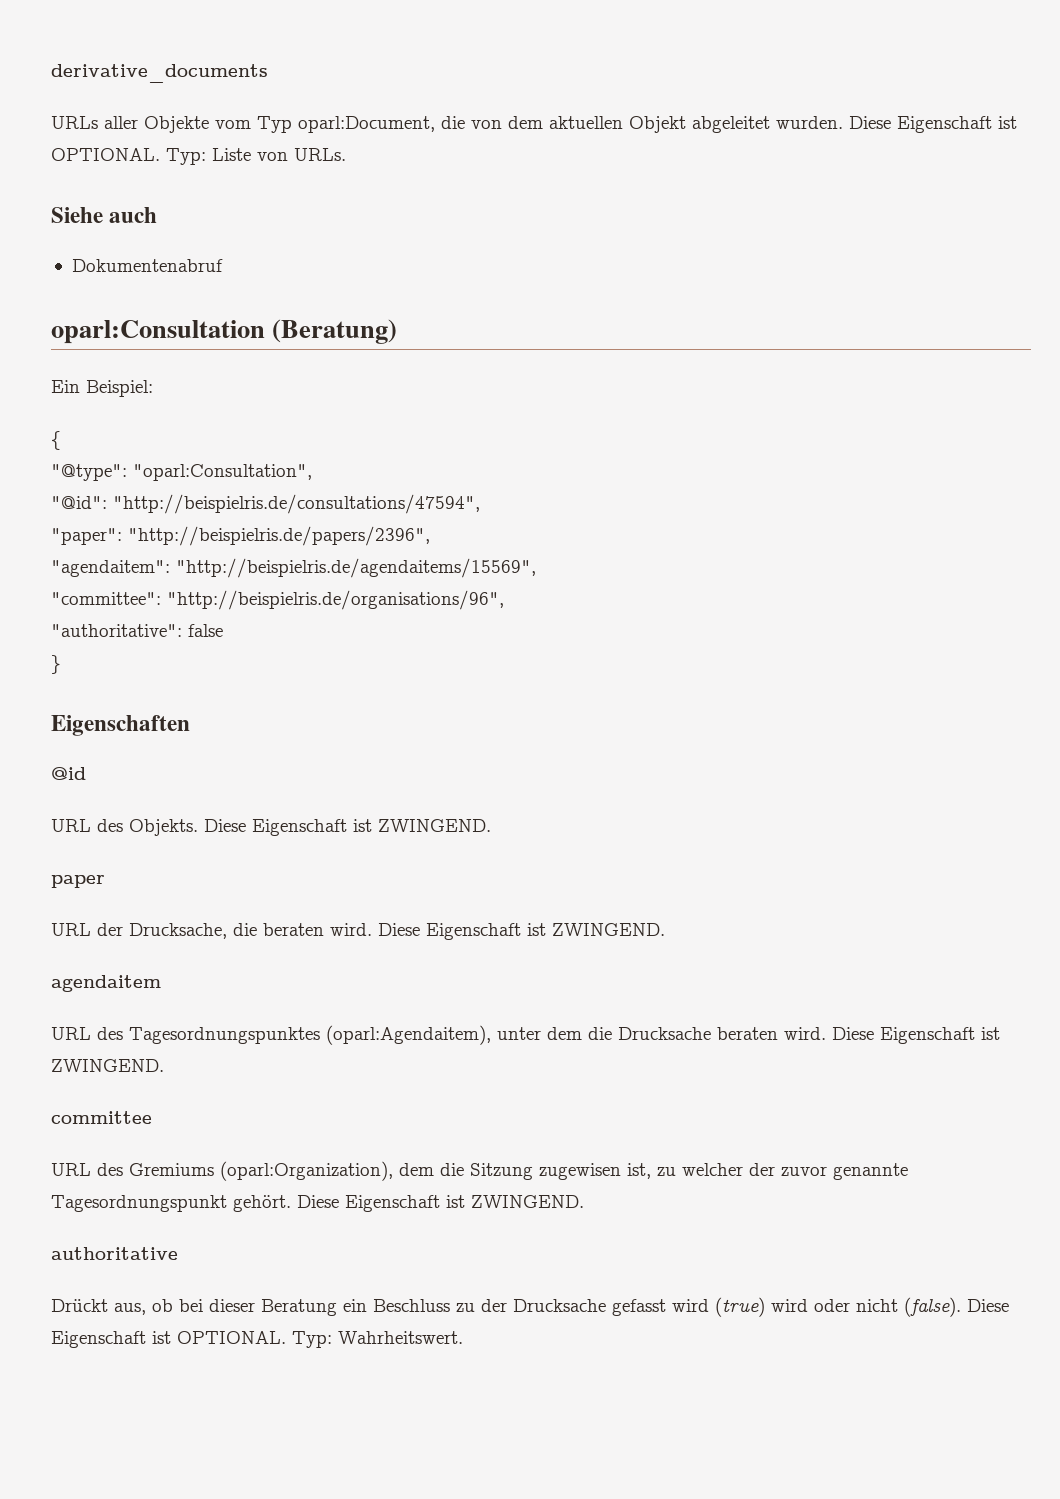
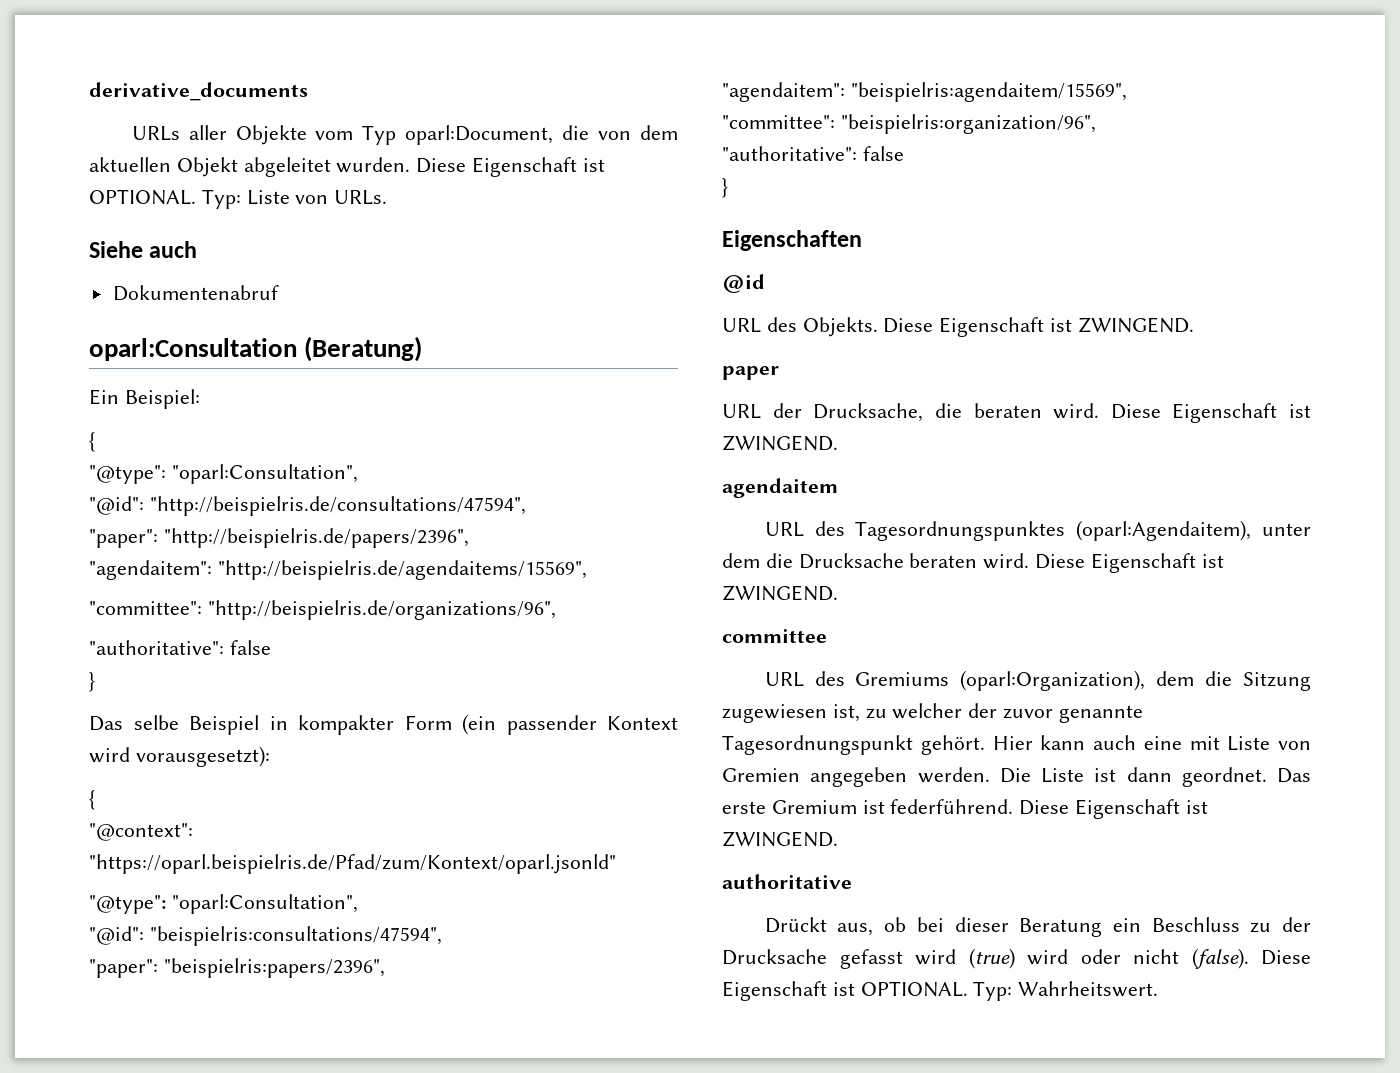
[167,590,504,610] "http://beispielris.de/organisations/96", -> [207,600,556,620] [89,640,271,655] [89,672,95,692] [89,714,678,735] [89,746,270,767] [89,790,95,810] [89,823,193,841] [89,854,616,874] [89,894,358,914] [89,926,442,946] [89,958,385,978] [722,82,1127,102] [722,114,1096,134] "http://beispielris.de/organizations/96", // "authoritative": false // } // Das selbe Beispiel in kompakter Form (ein passender Kontext wird vorausgesetzt): // { // "@context": "https://oparl.beispielris.de/Pfad/zum/Kontext/oparl.jsonld" // "@type": "oparl:Consultation", // "@id": "beispielris:consultations/47594", // "paper": "beispielris:papers/2396", // "agendaitem": "beispielris:agendaitem/15569", // "committee": "beispielris:organization/96",
[539,1163,621,1180] zugewisen -> [722,704,827,723] zugewiesen
(291, 1203) none -> [992,735,1311,751] [722,767,1311,787] [722,799,1014,814] Hier kann auch eine mit Liste von Gremien angegeben werden. Die Liste ist dann geordnet. Das erste Gremium ist federführend.

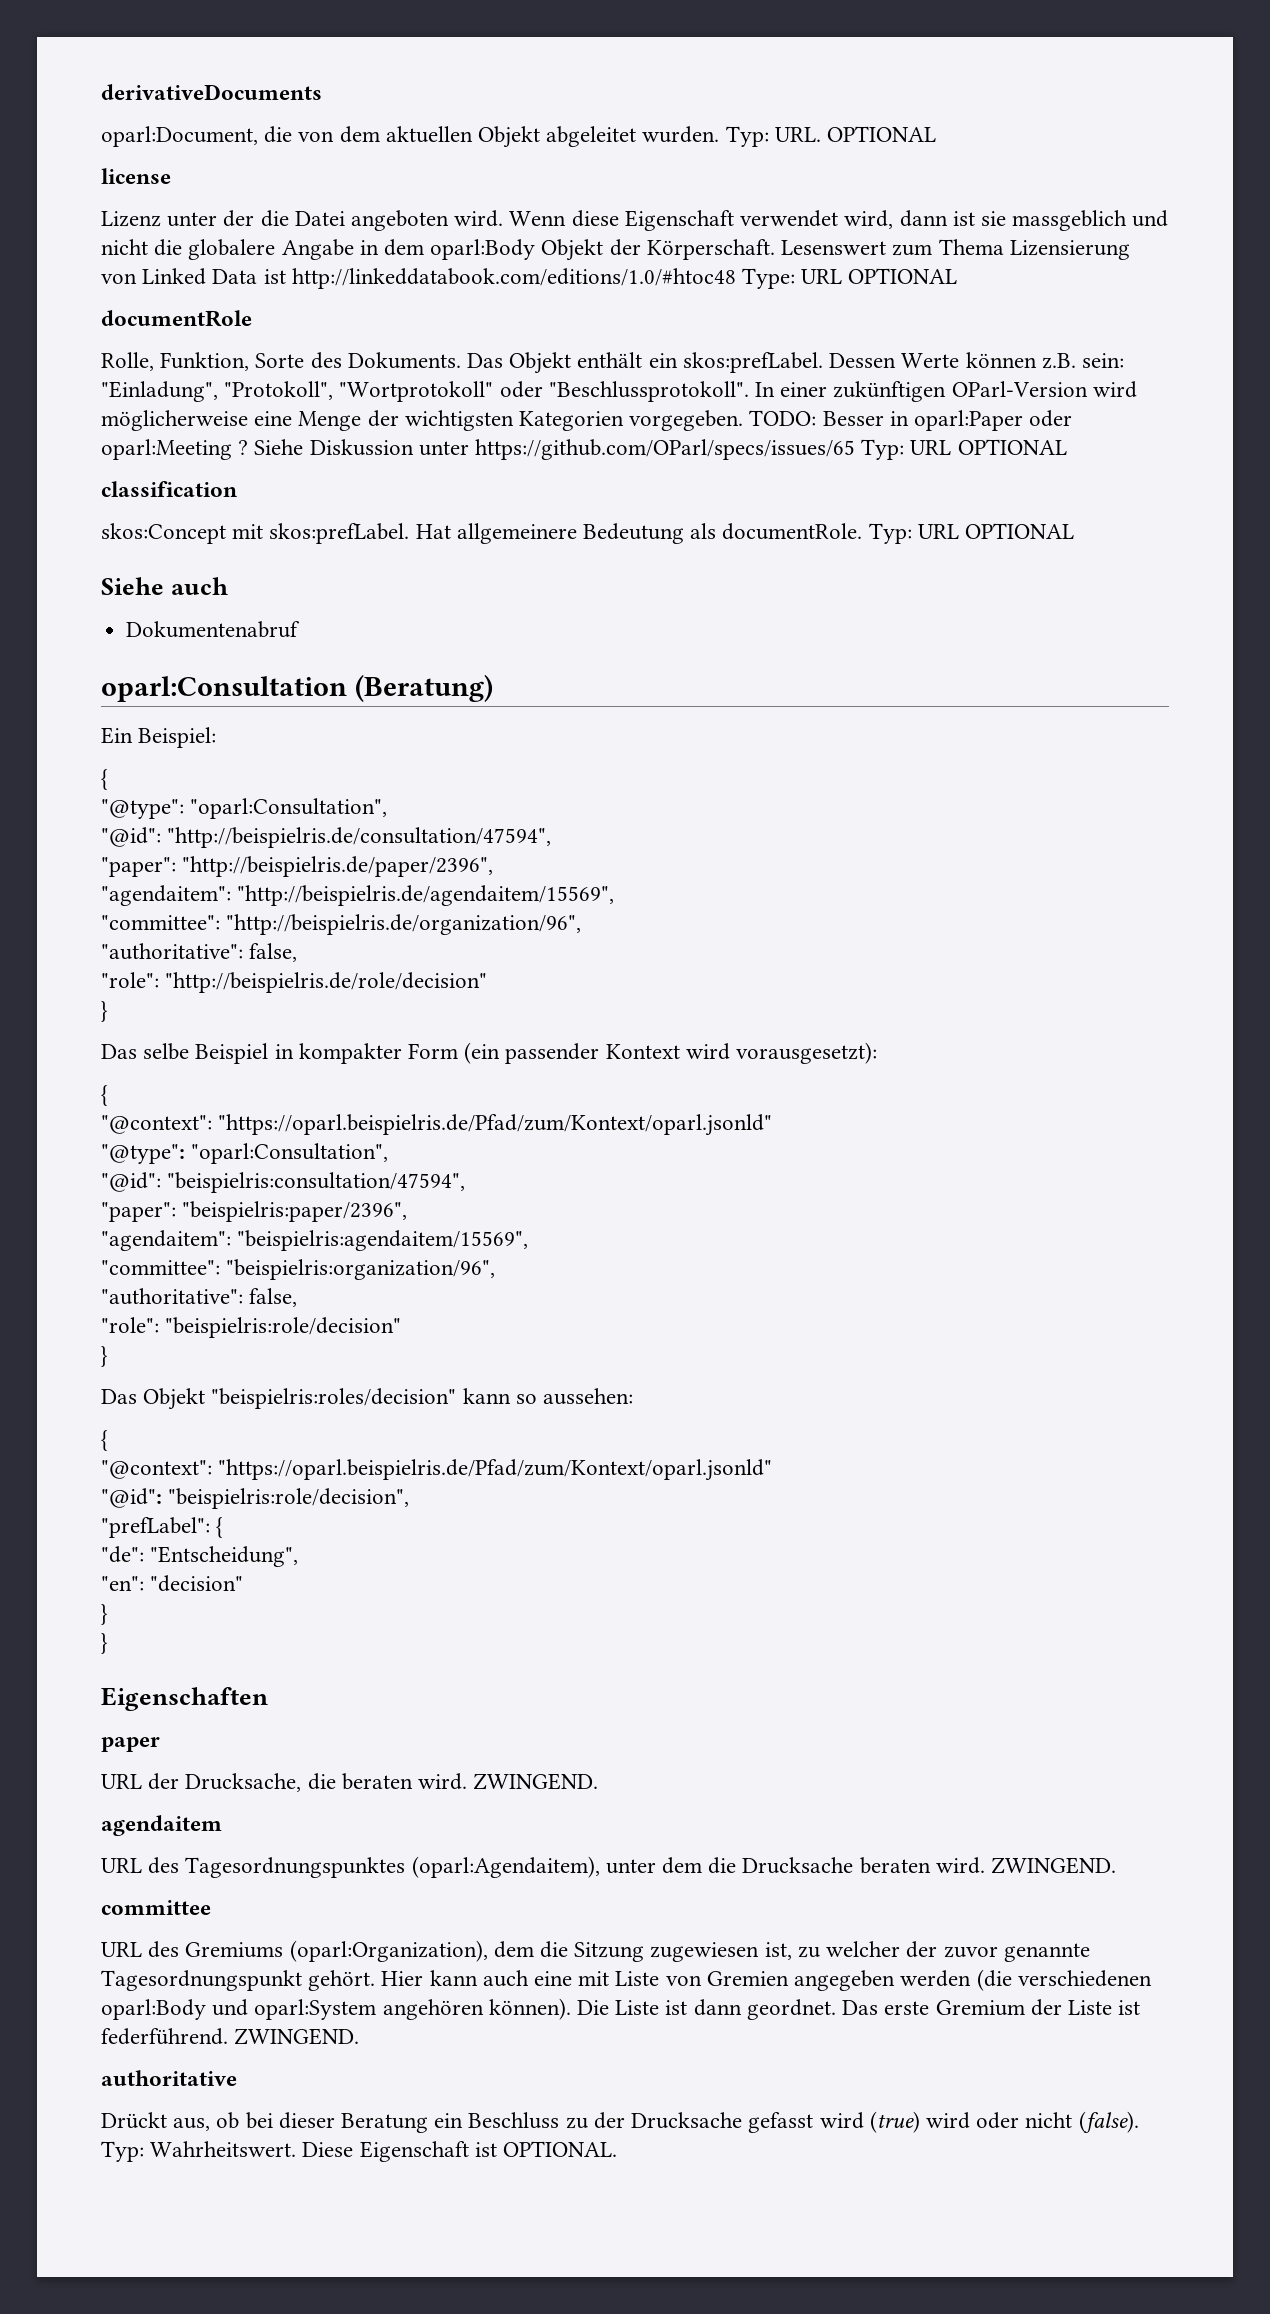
[89,82,308,101] [131,125,397,145] derivative_documents // URLs aller Objekte vom Typ -> [101,84,322,100] derivativeDocuments //
[416,157,605,177] [89,189,388,209] Diese Eigenschaft ist OPTIONAL. Typ: Liste von URLs. -> [725,126,937,147] [101,168,171,184] [101,210,1169,231] [101,239,1130,261] [101,268,958,289] [101,310,252,327] [101,352,1124,374] [101,381,1137,402] [101,410,1073,431] [101,439,1067,460] [101,481,237,497] [101,523,1075,544] Typ: URL. OPTIONAL // license // Lizenz unter der die Datei angeboten wird. Wenn diese Eigenschaft verwendet wird, dann ist sie massgeblich und nicht die globalere Angabe in dem oparl:Body Objekt der Körperschaft. Lesenswert zum Thema Lizensierung von Linked Data ist http://linkeddatabook.com/editions/1.0/#htoc48 Type: URL OPTIONAL // documentRole // Rolle, Funktion, Sorte des Dokuments. Das Objekt enthält ein skos:prefLabel. Dessen Werte können z.B. sein: "Einladung", "Protokoll", "Wortprotokoll" oder "Beschlussprotokoll". In einer zukünftigen OParl-Version wird möglicherweise eine Menge der wichtigsten Kategorien vorgegeben. TODO: Besser in oparl:Paper oder oparl:Meeting ? Siehe Diskussion unter https://github.com/OParl/specs/issues/65 Typ: URL OPTIONAL // classification // skos:Concept mit skos:prefLabel. Hat allgemeinere Bedeutung als documentRole. Typ: URL OPTIONAL
[149,496,526,516] [89,528,469,548] [89,560,587,580] [89,600,556,620] [89,640,271,655] "http://beispielris.de/consultations/47594", // "paper": "http://beispielris.de/papers/2396", // "agendaitem": "http://beispielris.de/agendaitems/15569", // "committee": "http://beispielris.de/organizations/96", // "authoritative": false -> [167,827,552,848] [101,856,494,877] [101,885,615,906] [101,914,582,935] [101,943,298,962] [101,972,488,993] "http://beispielris.de/consultation/47594", // "paper": "http://beispielris.de/paper/2396", // "agendaitem": "http://beispielris.de/agendaitem/15569", // "committee": "http://beispielris.de/organization/96", // "authoritative": false, // "role": "http://beispielris.de/role/decision"
[149,926,442,946] [89,958,385,978] "beispielris:consultations/47594", // "paper": "beispielris:papers/2396", -> [167,1172,466,1193] [101,1201,408,1222] "beispielris:consultation/47594", // "paper": "beispielris:paper/2396",
[862,146,904,161] [722,178,728,198] [722,230,862,251] [722,274,765,293] [722,317,1194,337] false // } // Eigenschaften // @id // URL des Objekts. Diese Eigenschaft ist ZWINGEND. -> [249,1288,298,1307] [101,1317,402,1338] [101,1346,108,1367] [101,1388,634,1410] [101,1430,108,1451] [101,1459,773,1481] [101,1488,410,1509] [101,1517,224,1538] [101,1546,299,1567] [101,1575,244,1592] [101,1604,108,1625] [101,1633,108,1654] [101,1687,268,1711] false, // "role": "beispielris:role/decision" // } // Das Objekt "beispielris:roles/decision" kann so aussehen: // { // "@context": "https://oparl.beispielris.de/Pfad/zum/Kontext/oparl.jsonld" // "@id": "beispielris:role/decision", // "prefLabel": { // "de": "Entscheidung", // "en": "decision" // } // } // Eigenschaften
[1110,403,1311,423] Diese Eigenschaft ist -> (468, 1781) none
[1035,553,1224,573] Diese Eigenschaft ist -> (985, 1865) none
[917,767,990,783] werden. -> [900,1969,1152,1991] [101,1998,571,2020] werden (die verschiedenen oparl:Body und oparl:System angehören können).
[862,799,1208,819] ist federführend. Diese Eigenschaft ist -> [1030,1999,1141,2016] [101,2028,228,2045] der Liste ist federführend.
[1261,950,1311,965] [722,981,1159,1001] Diese Eigenschaft ist OPTIONAL. Typ: Wahrheitswert. -> [101,2141,618,2162] Typ: Wahrheitswert. Diese Eigenschaft ist OPTIONAL.

